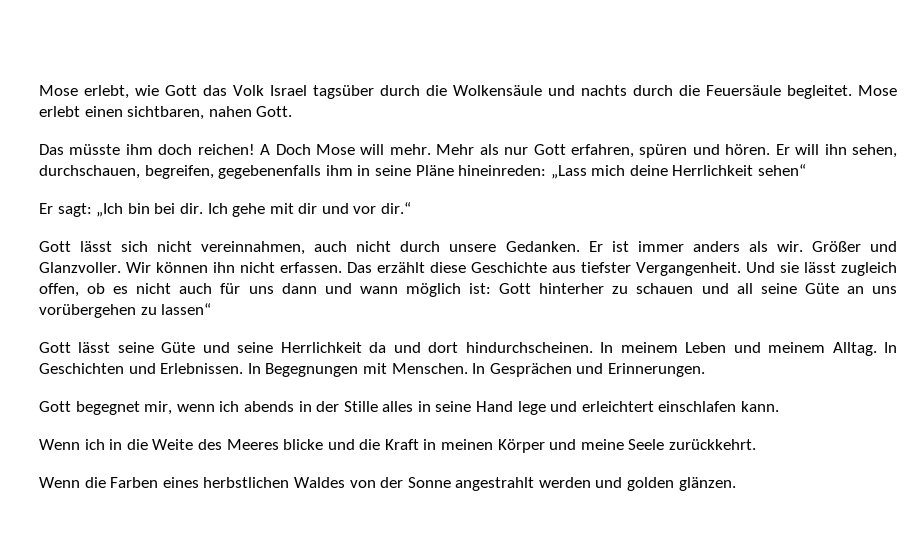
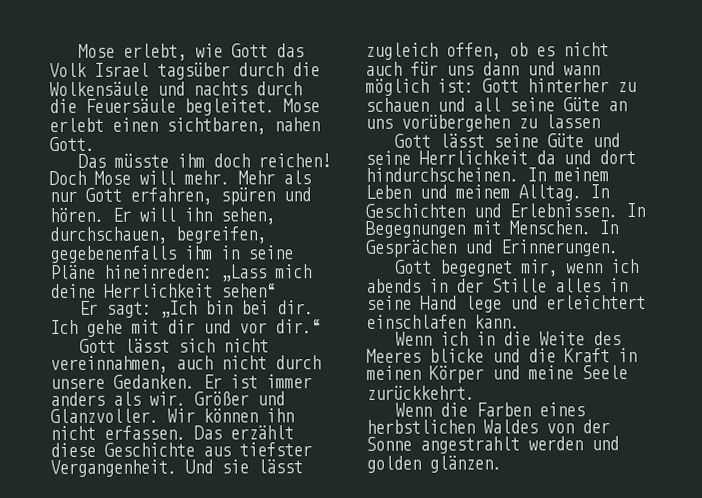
[260,144,271,155] A -> (331, 160) none
[161,303,212,315] lassen“ -> [545,114,600,129] lassen

